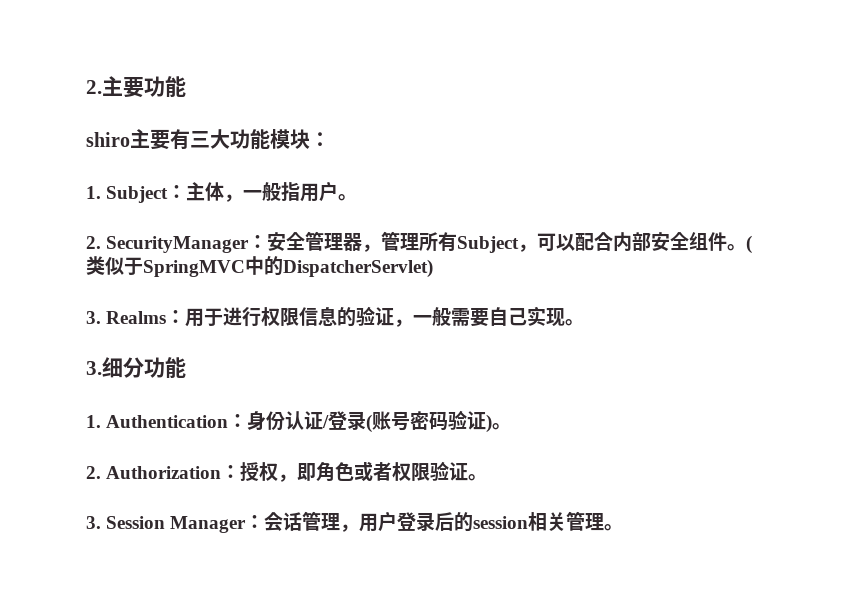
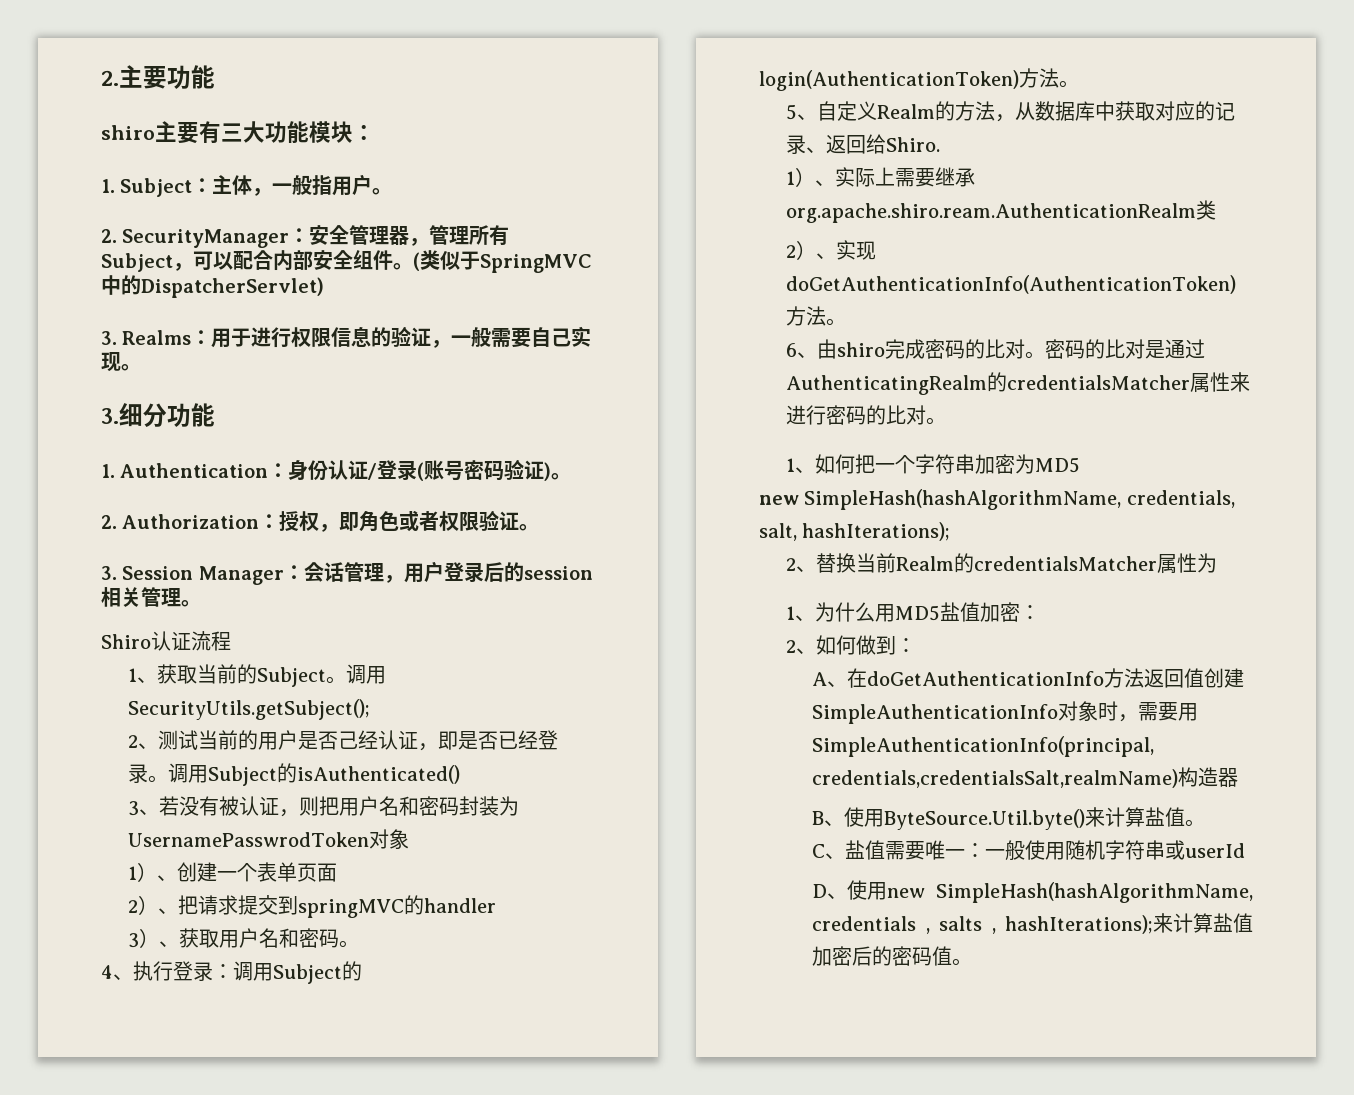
(624, 527) none -> [101,631,231,651] [127,664,386,687] [127,699,370,720] [127,730,558,751] [127,763,460,786] [127,796,519,817] [127,829,409,849] [127,862,337,882] [127,895,496,918] [127,928,359,948] [101,961,362,984] [759,68,1079,91] [785,101,1235,122] [785,134,940,154] [785,167,975,187] [785,200,1216,223] [785,240,876,260] [785,275,1236,294] [785,306,846,326] [785,339,1205,359] [785,372,1250,395] [785,405,946,425] [785,454,1080,474] [759,489,1235,510] [759,522,951,541] [785,553,1217,574] [785,602,1040,622] [785,635,916,655] [812,668,1245,688] [812,701,1199,724] [812,736,1155,757] [812,767,1239,788] [812,807,1206,830] [812,840,1246,860] [812,880,1253,903] [812,913,1253,934] [812,946,973,966] // Shiro认证流程 // 1、获取当前的Subject。调用SecurityUtils.getSubject(); // 2、测试当前的用户是否己经认证，即是否已经登录。调用Subject的isAuthenticated() // 3、若没有被认证，则把用户名和密码封装为UsernamePasswrodToken对象 // 1）、创建一个表单页面 // 2）、把请求提交到springMVC的handler // 3）、获取用户名和密码。 // 4、执行登录：调用Subject的login(AuthenticationToken)方法。 // 5、自定义Realm的方法，从数据库中获取对应的记录、返回给Shiro. // 1）、实际上需要继承org.apache.shiro.ream.AuthenticationRealm类 // 2）、实现doGetAuthenticationInfo(AuthenticationToken)方法。 // 6、由shiro完成密码的比对。密码的比对是通过AuthenticatingRealm的credentialsMatcher属性来进行密码的比对。 // 1、如何把一个字符串加密为MD5 // new SimpleHash(hashAlgorithmName, credentials, salt, hashIterations); // 2、替换当前Realm的credentialsMatcher属性为 // 1、为什么用MD5盐值加密： // 2、如何做到： // A、在doGetAuthenticationInfo方法返回值创建SimpleAuthenticationInfo对象时，需要用SimpleAuthenticationInfo(principal, credentials,credentialsSalt,realmName)构造器 // B、使用ByteSource.Util.byte()来计算盐值。 // C、盐值需要唯一：一般使用随机字符串或userId // D、使用new SimpleHash(hashAlgorithmName, credentials , salts , hashIterations);来计算盐值加密后的密码值。

